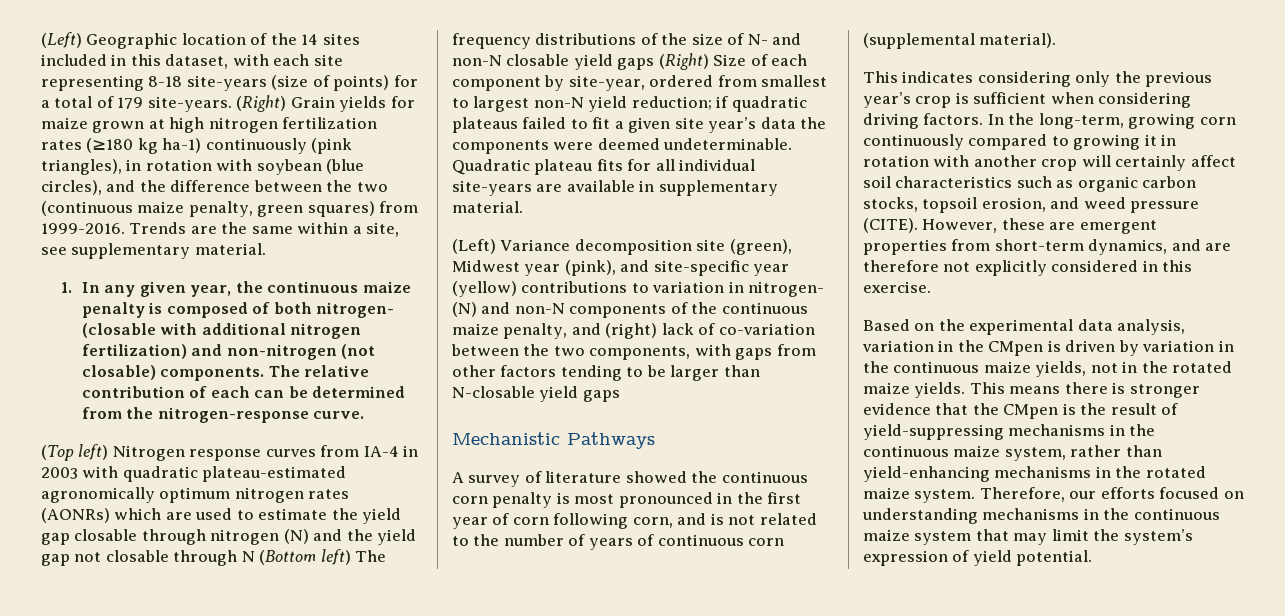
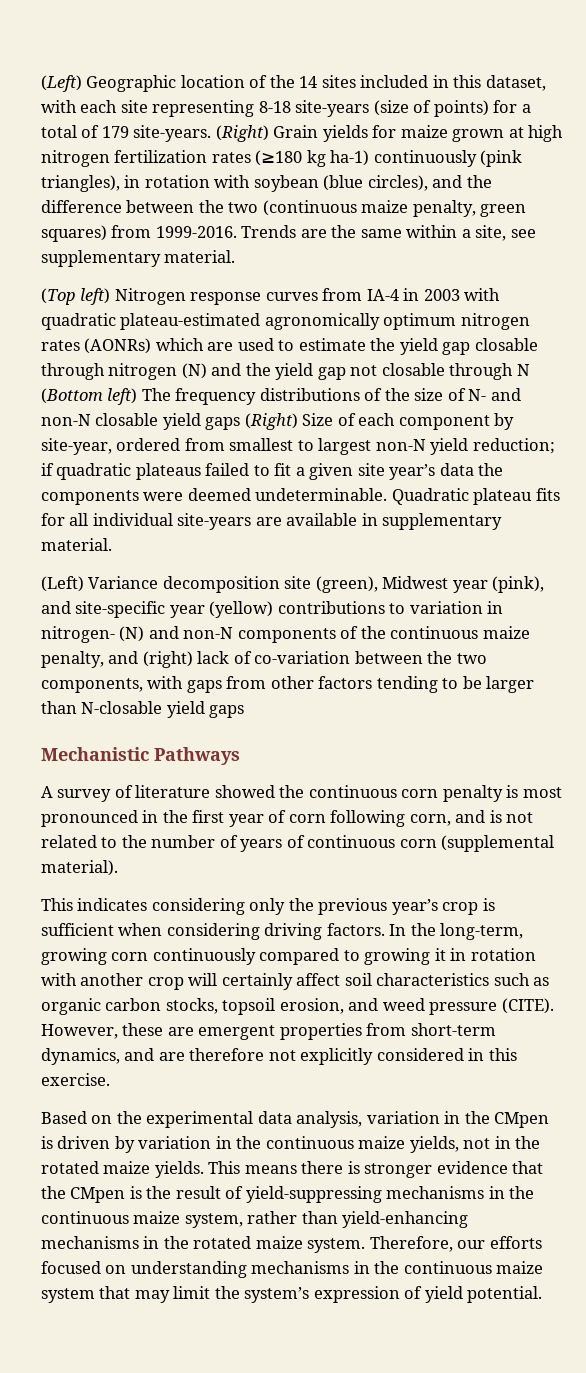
[61,281,411,297] [81,302,395,318] [81,323,362,339] [81,344,376,360] [81,365,370,381] [81,386,406,398] [81,407,365,423] // 1. In any given year, the continuous maize penalty is composed of both nitrogen- (closable with additional nitrogen fertilization) and non-nitrogen (not closable) components. The relative contribution of each can be determined from the nitrogen-response curve. -> (236, 256) none

